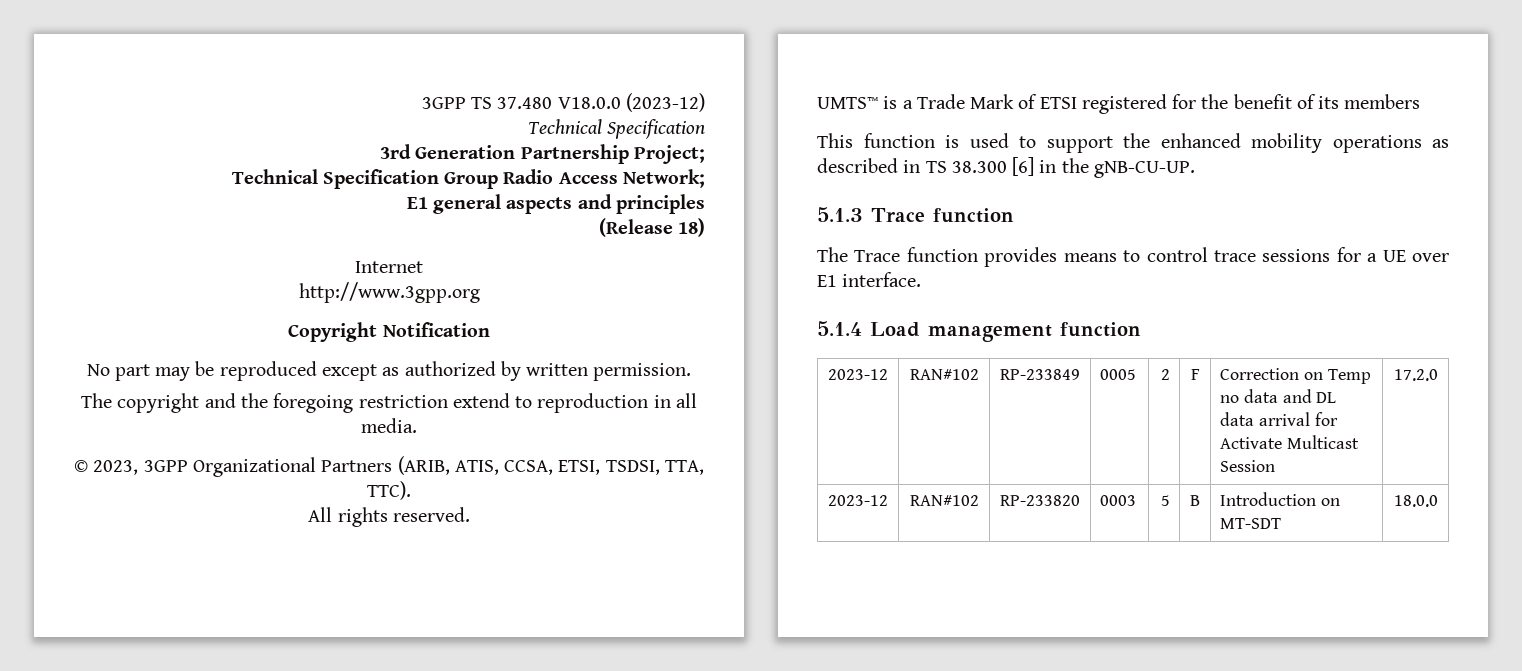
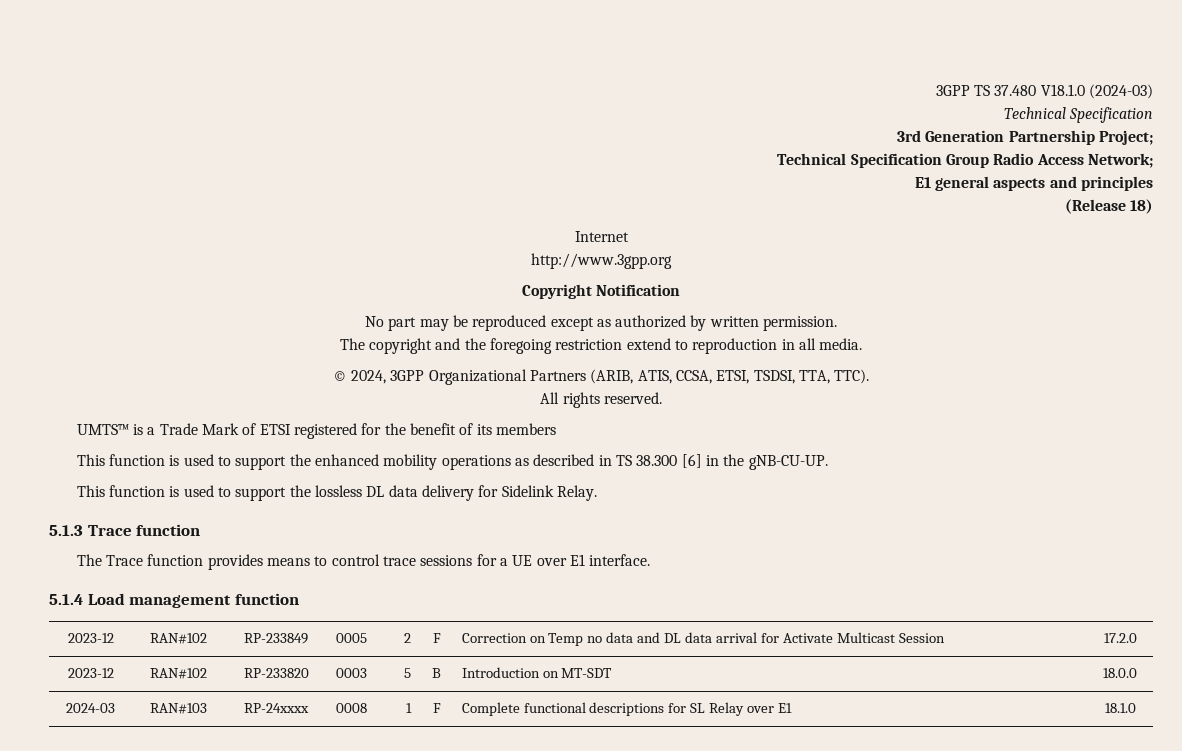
[557,93,705,112] V18.0.0 (2023-12) -> [1040,84,1154,99] V18.1.0 (2024-03)
[93,460,139,475] 2023, -> [351,370,387,384] 2024,
(1195, 169) none -> [76,485,597,501] // This function is used to support the lossless DL data delivery for Sidelink Relay.
(1438, 501) none -> [66,703,115,713] [149,703,207,714] [244,703,309,713] [335,703,367,713] [406,703,413,713] [432,703,441,713] [461,702,793,716] [1104,703,1136,713] // 2024-03 | RAN#103 | RP-24xxxx | 0008 | 1 | F | Complete functional descriptions for SL Relay over E1 | 18.1.0

